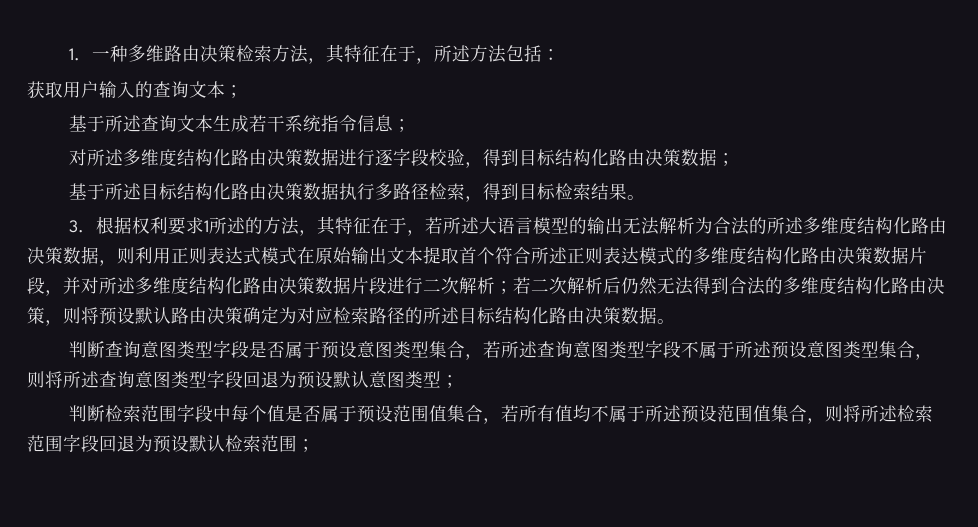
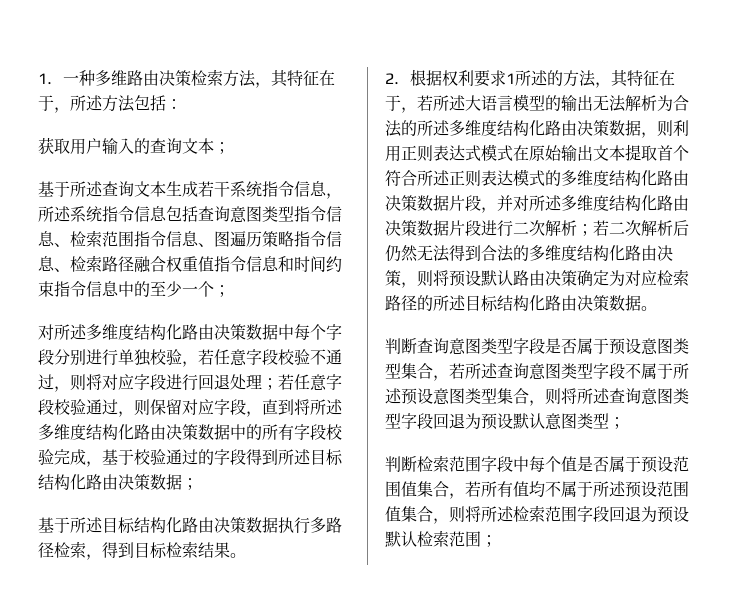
(394, 123) none -> [326,193,342,199] [38,206,342,223] [38,230,342,247] [38,255,342,273] [38,281,214,297] ，所述系统指令信息包括查询意图类型指令信息、检索范围指令信息、图遍历策略指令信息、检索路径融合权重值指令信息和时间约束指令信息中的至少一个
[339,148,520,168] 进行逐字段校验，得到 -> [278,324,342,341] [38,349,342,367] [38,374,342,392] [38,399,343,417] [38,424,343,440] [38,449,311,467] 中每个字段分别进行单独校验，若任意字段校验不通过，则将对应字段进行回退处理；若任意字段校验通过，则保留对应字段，直到将所述多维度结构化路由决策数据中的所有字段校验完成，基于校验通过的字段得到所述
[69,220,79,233] 3 -> [385,73,394,84] 2

